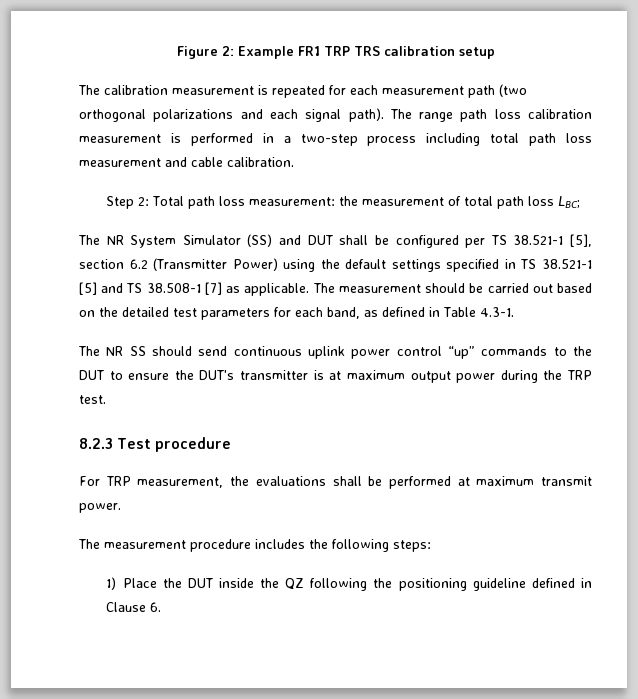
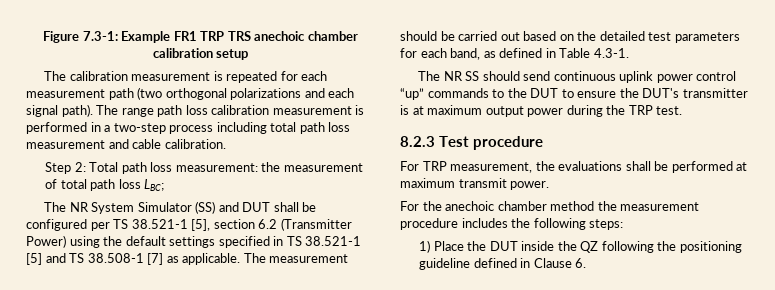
[221,46,234,56] 2: -> [82,31,118,41] 7.3-1:
(380, 51) none -> [254,31,358,41] anechoic chamber
[78,539,100,549] The -> [400,201,617,211] For the anechoic chamber method the

